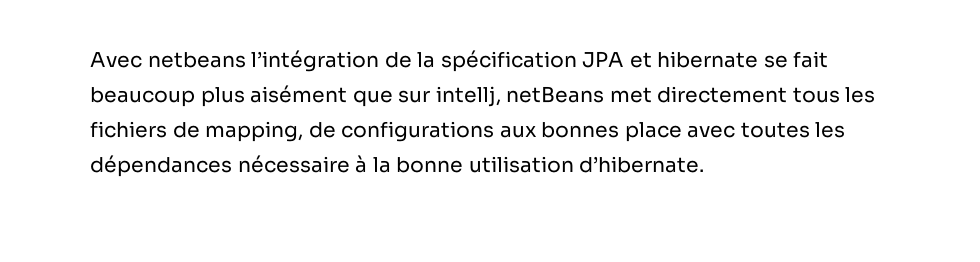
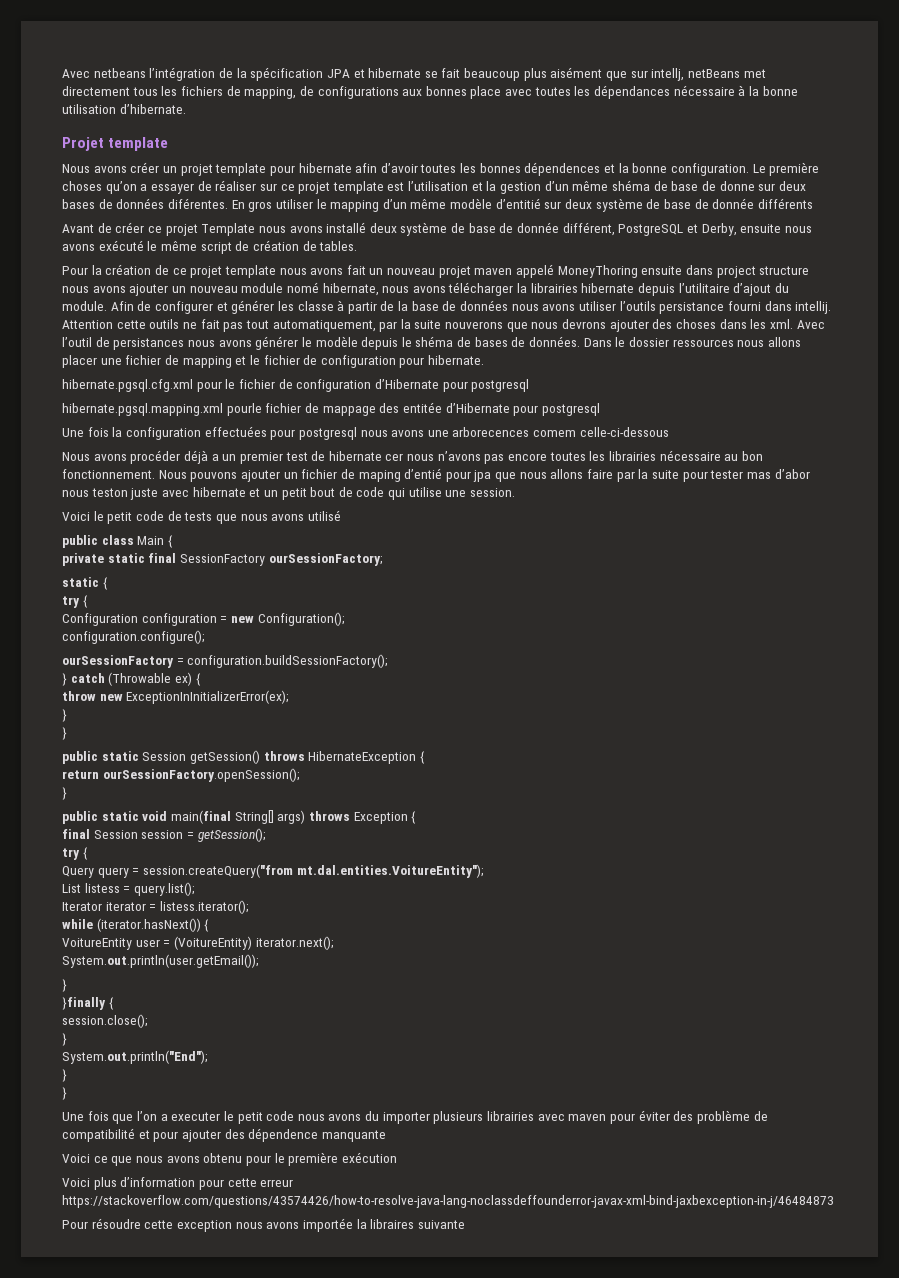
(705, 164) none -> [62,137,169,151] [62,162,820,176] [62,180,806,194] [62,198,813,212] [62,222,812,236] [62,240,358,254] [62,264,810,278] [62,282,789,296] [62,300,832,314] [62,319,825,332] [62,336,801,350] [62,355,485,368] [62,379,530,392] [62,402,600,416] [62,426,669,440] [62,450,763,464] [62,468,810,482] [62,487,516,500] [62,510,341,524] [62,535,173,548] [62,553,383,566] [62,577,108,590] [62,595,88,608] [62,612,345,626] [62,630,205,644] [62,654,389,668] [62,672,201,686] [62,690,290,704] [62,709,67,722] [62,727,67,740] [62,750,425,764] [62,768,300,782] [62,787,67,800] [62,810,417,824] [62,828,266,842] [62,847,88,860] [62,864,484,878] [62,882,195,896] [62,900,249,914] [62,918,210,932] [62,936,334,950] [62,954,259,968] [62,979,67,992] [62,997,114,1010] [62,1014,148,1028] [62,1033,67,1046] [62,1050,208,1064] [62,1069,67,1082] [62,1087,67,1100] [62,1110,768,1124] [62,1128,386,1142] [62,1152,397,1166] [62,1177,294,1190] [62,1195,834,1208] [62,1218,465,1232] // Projet template // Nous avons créer un projet template pour hibernate afin d’avoir toutes les bonnes dépendences et la bonne configuration. Le première choses qu’on a essayer de réaliser sur ce projet template est l’utilisation et la gestion d’un même shéma de base de donne sur deux bases de données diférentes. En gros utiliser le mapping d’un même modèle d’entitié sur deux système de base de donnée différents // Avant de créer ce projet Template nous avons installé deux système de base de donnée différent, PostgreSQL et Derby, ensuite nous avons exécuté le même script de création de tables. // Pour la création de ce projet template nous avons fait un nouveau projet maven appelé MoneyThoring ensuite dans project structure nous avons ajouter un nouveau module nomé hibernate, nous avons télécharger la librairies hibernate depuis l’utilitaire d’ajout du module. Afin de configurer et générer les classe à partir de la base de données nous avons utiliser l’outils persistance fourni dans intellij. Attention cette outils ne fait pas tout automatiquement, par la suite nouverons que nous devrons ajouter des choses dans les xml. Avec l’outil de persistances nous avons générer le modèle depuis le shéma de bases de données. Dans le dossier ressources nous allons placer une fichier de mapping et le fichier de configuration pour hibernate. // hibernate.pgsql.cfg.xml pour le fichier de configuration d’Hibernate pour postgresql // hibernate.pgsql.mapping.xml pourle fichier de mappage des entitée d’Hibernate pour postgresql // Une fois la configuration effectuées pour postgresql nous avons une arborecences comem celle-ci-dessous // Nous avons procéder déjà a un premier test de hibernate cer nous n’avons pas encore toutes les librairies nécessaire au bon fonctionnement. Nous pouvons ajouter un fichier de maping d’entié pour jpa que nous allons faire par la suite pour tester mas d’abor nous teston juste avec hibernate et un petit bout de code qui utilise une session. // Voici le petit code de tests que nous avons utilisé // public class Main { // private static final SessionFactory ourSessionFactory; // static { // try { // Configuration configuration = new Configuration(); // configuration.configure(); // ourSessionFactory = configuration.buildSessionFactory(); // } catch (Throwable ex) { // throw new ExceptionInInitializerError(ex); // } // } // public static Session getSession() throws HibernateException { // return ourSessionFactory.openSession(); // } // public static void main(final String[] args) throws Exception { // final Session session = getSession(); // try { // Query query = session.createQuery("from mt.dal.entities.VoitureEntity"); // List listess = query.list(); // Iterator iterator = listess.iterator(); // while (iterator.hasNext()) { // VoitureEntity user = (VoitureEntity) iterator.next(); // System.out.println(user.getEmail()); // } // }finally { // session.close(); // } // System.out.println("End"); // } // } // Une fois que l’on a executer le petit code nous avons du importer plusieurs librairies avec maven pour éviter des problème de compatibilité et pour ajouter des dépendence manquante // Voici ce que nous avons obtenu pour le première exécution // Voici plus d’information pour cette erreur https://stackoverflow.com/questions/43574426/how-to-resolve-java-lang-noclassdeffounderror-javax-xml-bind-jaxbexception-in-j/46484873 // Pour résoudre cette exception nous avons importée la libraires suivante

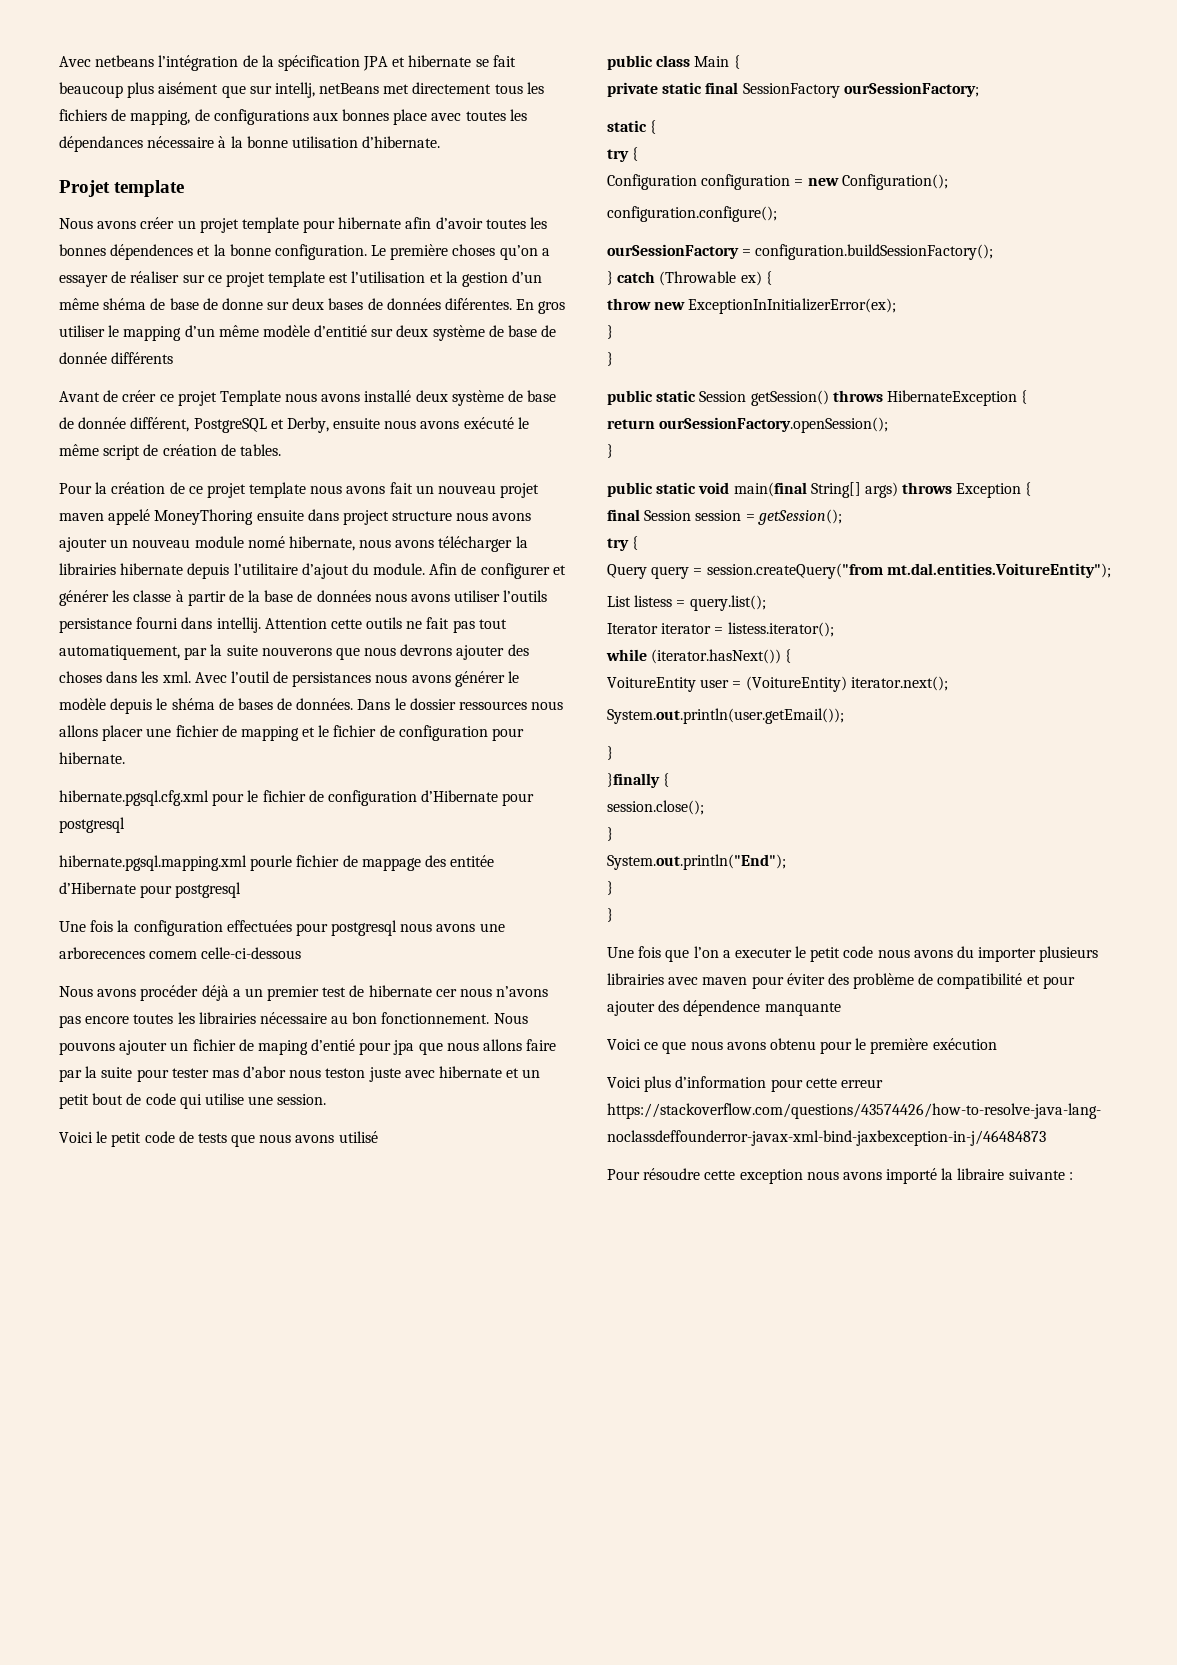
[302,1218,465,1232] importée la libraires suivante -> [886,1168,1073,1184] importé la libraire suivante :

